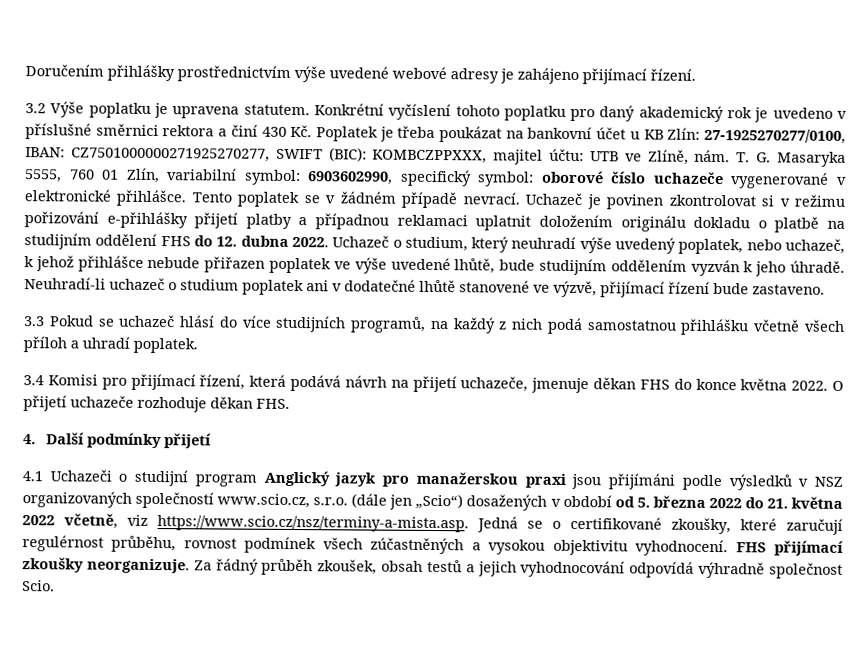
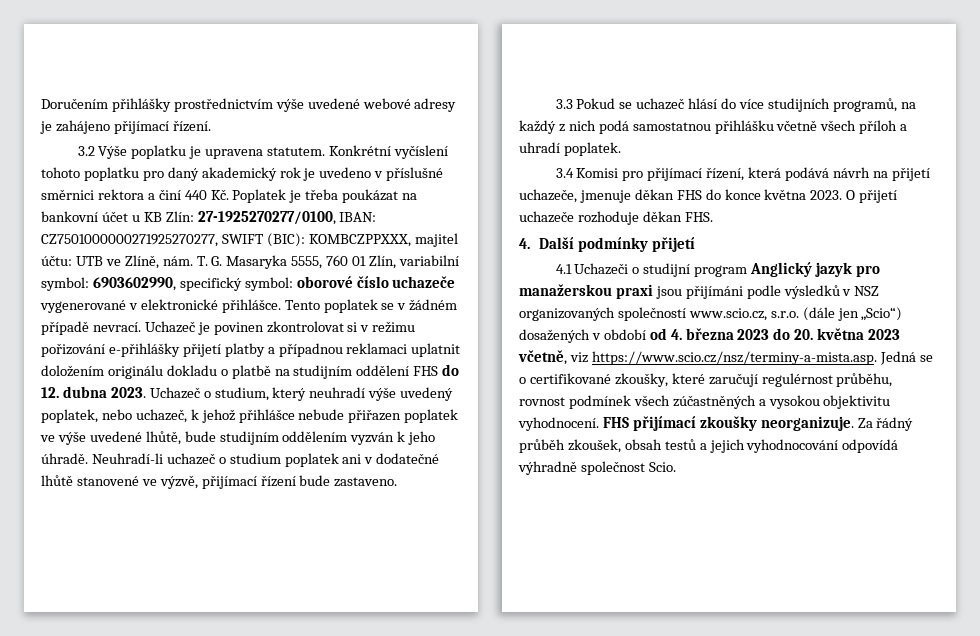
[261,126,287,137] 430 -> [184,190,207,200] 440
[291,236,329,248] 2022. -> [110,387,146,398] 2023.
[791,380,829,391] 2022. -> [810,190,843,200] 2023.
[636,495,843,509] [22,515,55,526] 5. března 2022 do 21. května 2022 -> [670,328,901,340] 4. března 2023 do 20. května 2023

